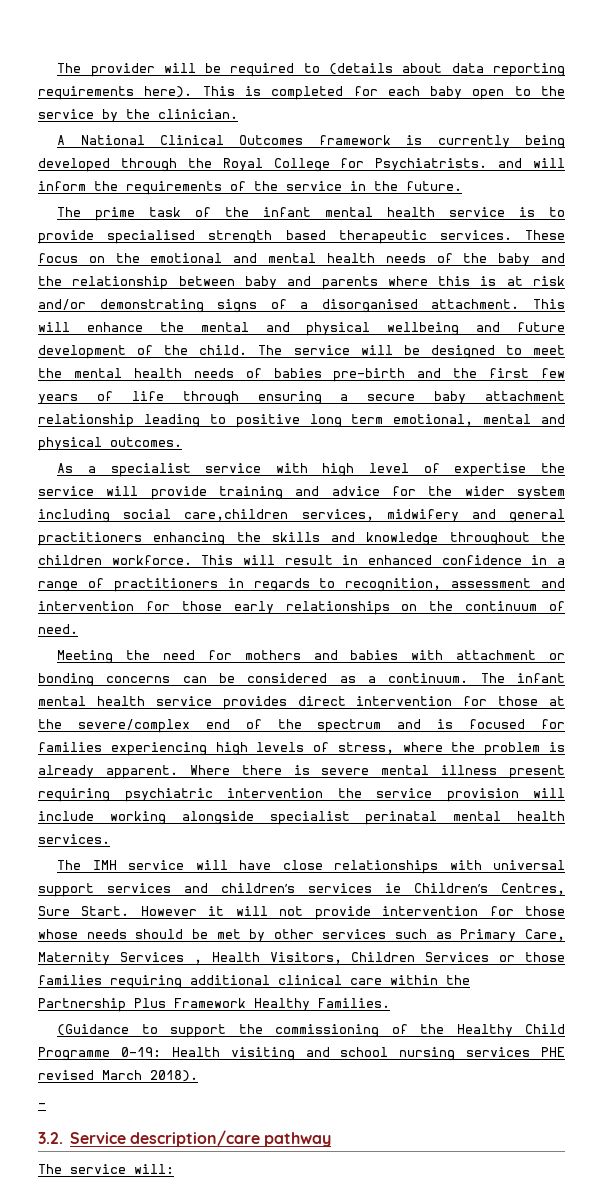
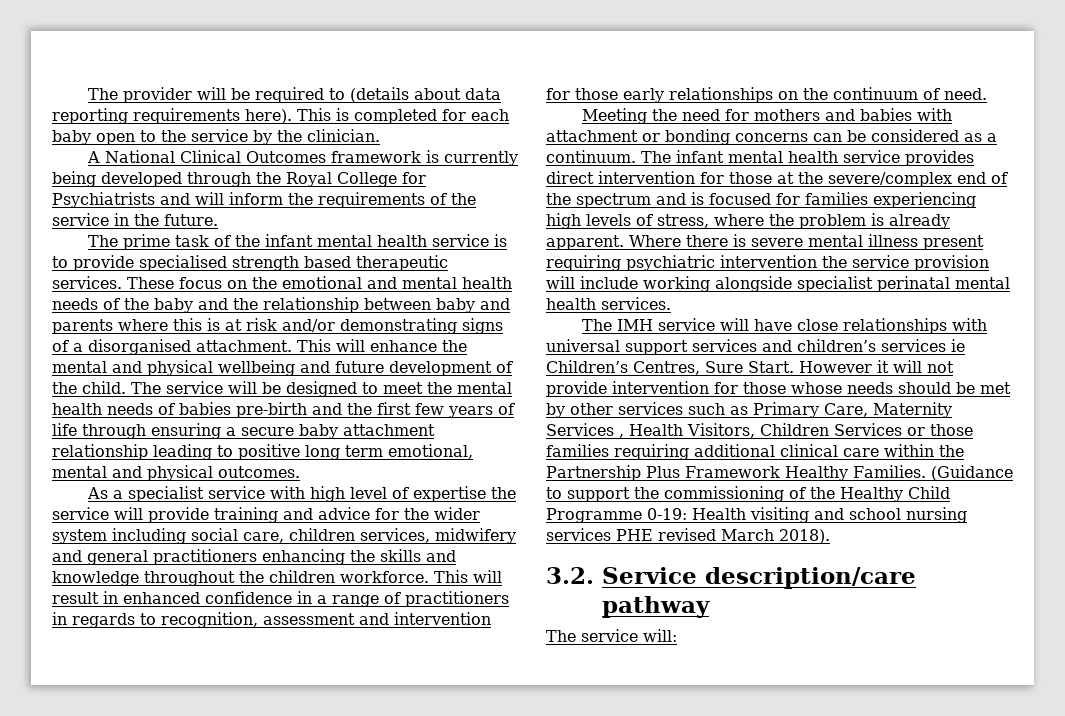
[375,158,488,171] Psychiatrists. -> [52,192,155,208] Psychiatrists
[184,509,289,521] care,children -> [243,528,355,543] care, children
(390, 1003) // -> (926, 471) none
[38,1103,46,1108] // - -> (830, 536) none

